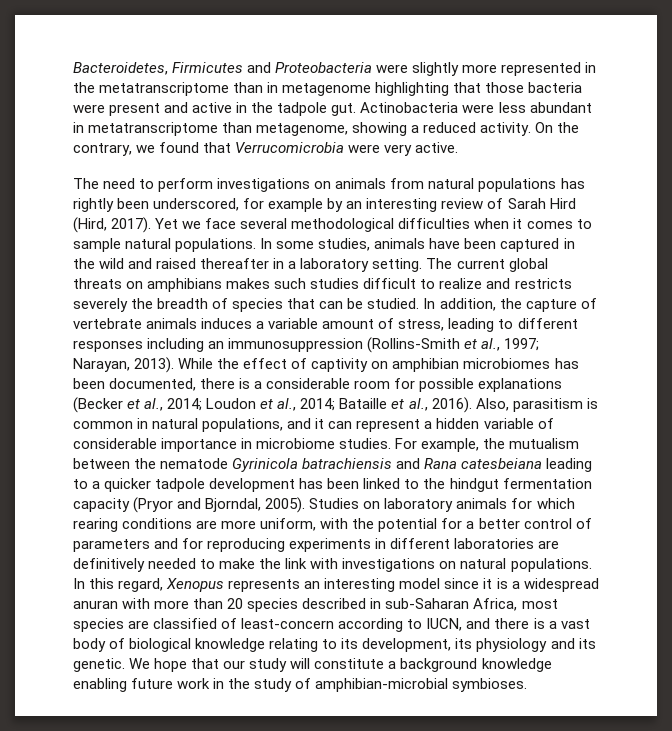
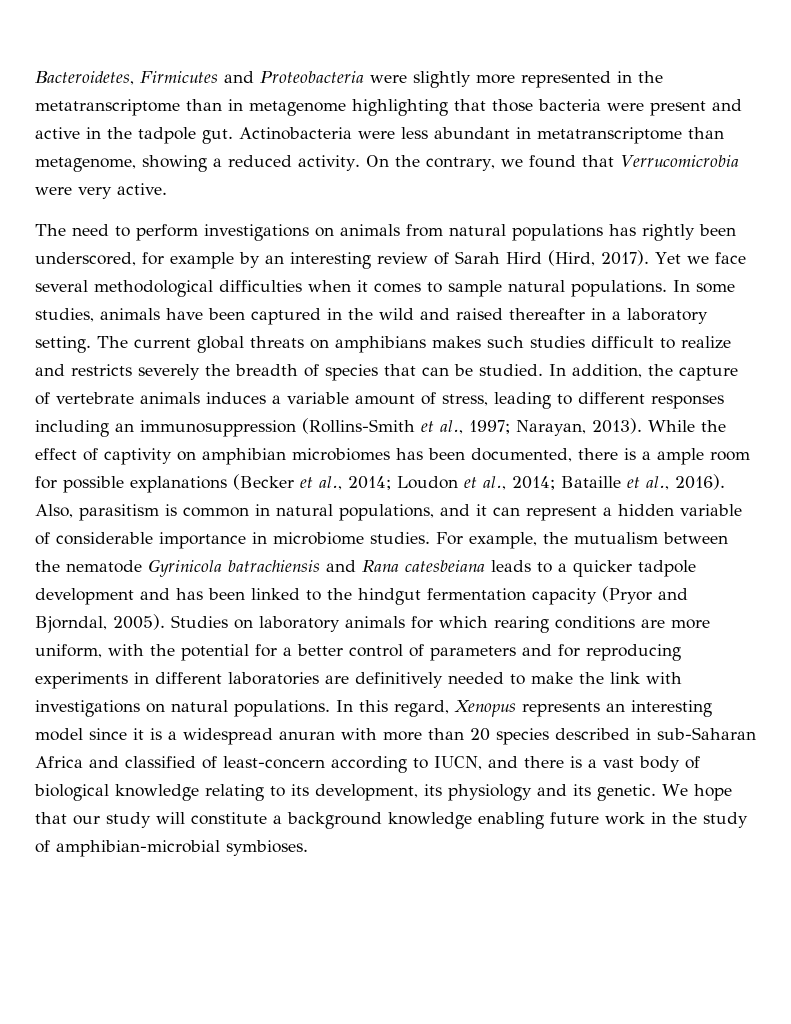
[266,378,351,389] considerable -> [657,448,704,465] ample
[546,458,593,472] leading -> [491,560,531,572] leads
(296, 485) none -> [140,588,170,600] and
[473,598,558,611] [73,618,150,632] Africa, most species are -> [35,756,119,768] Africa and

